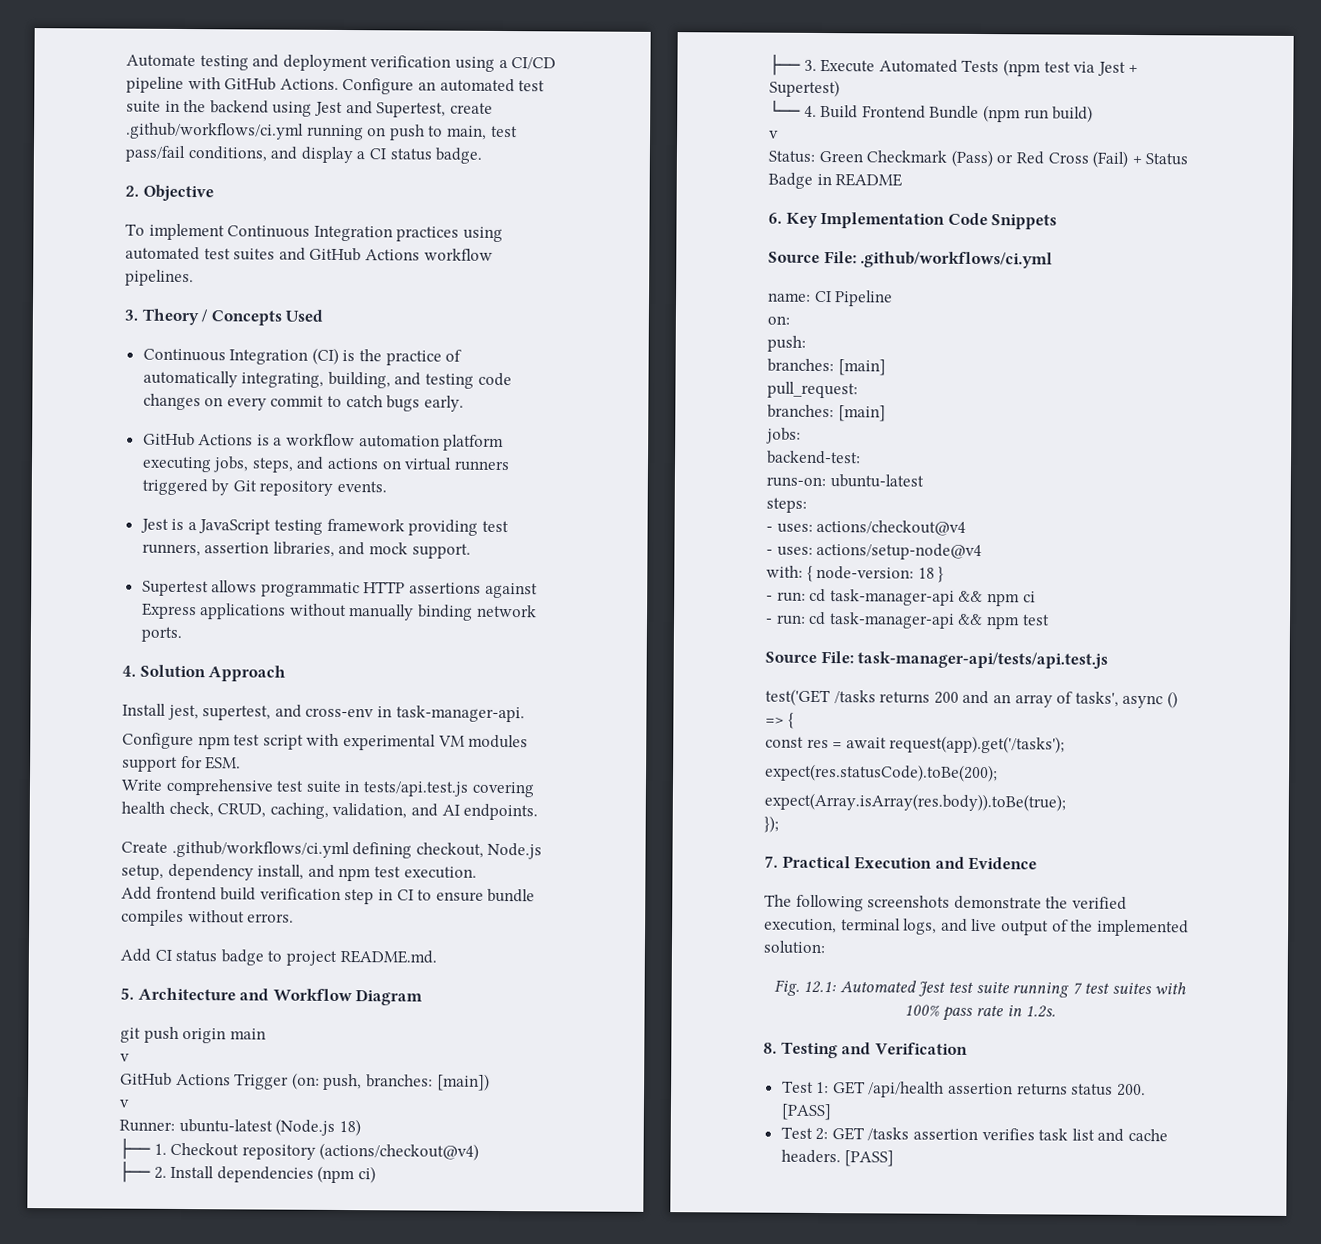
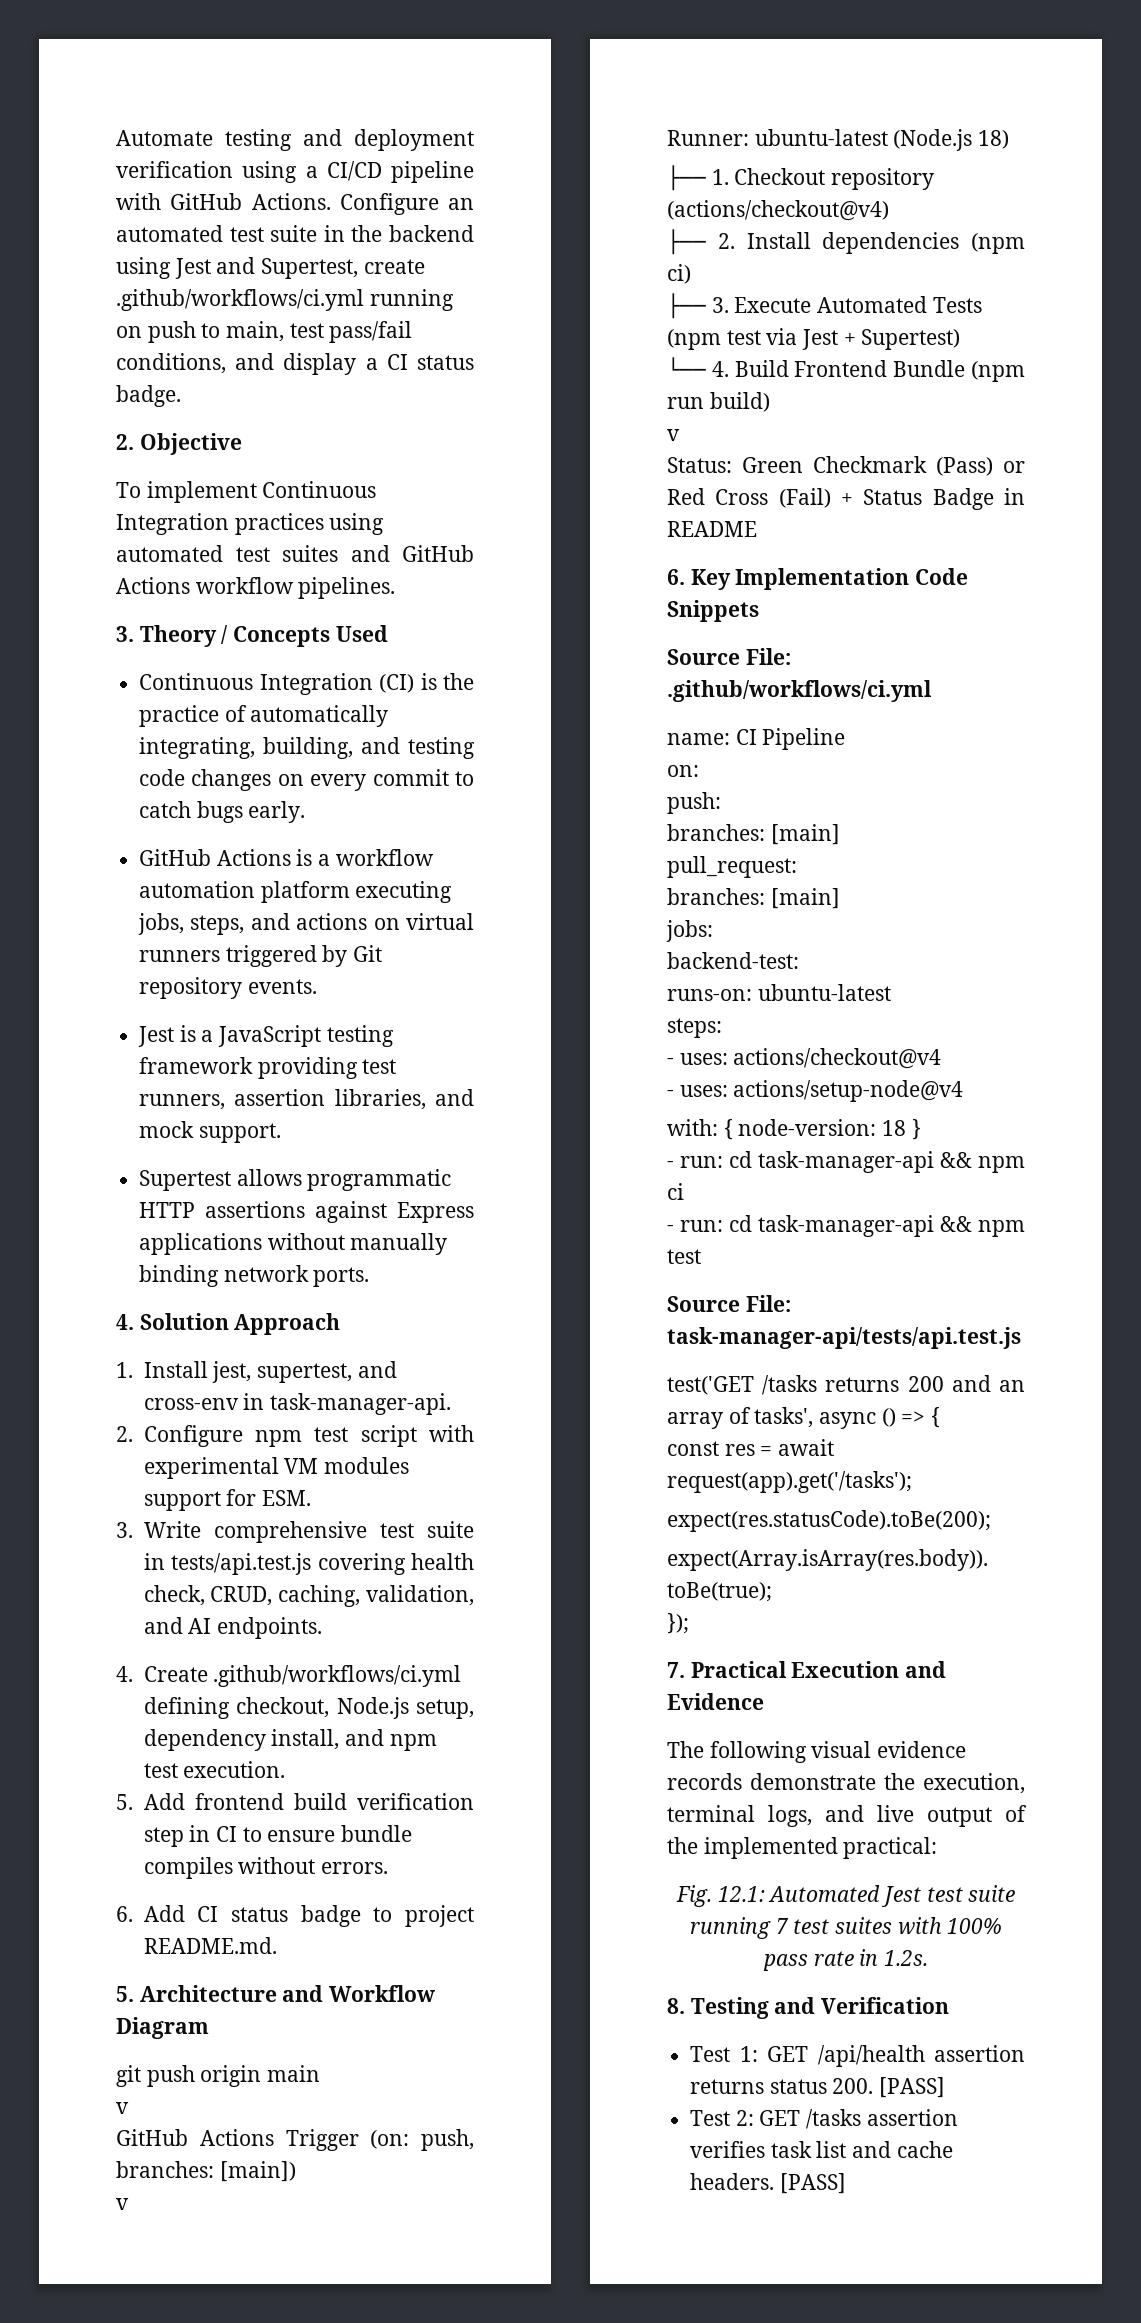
(287, 673) none -> [116,1362,133,1378] 1.
(525, 714) none -> [116,1426,133,1442] 2.
(242, 763) none -> [116,1522,133,1538] 3.
(539, 812) none -> [116,1666,133,1682] 4.
(477, 872) none -> [116,1794,133,1810] 5.
(295, 918) none -> [116,1906,133,1922] 6.
[867,895,951,908] screenshots -> [811,1741,967,1758] [667,1773,742,1790] visual evidence records
[1071,896,1127,910] verified -> (915, 1781) none
[763,940,825,955] solution: -> [843,1837,938,1859] practical:

